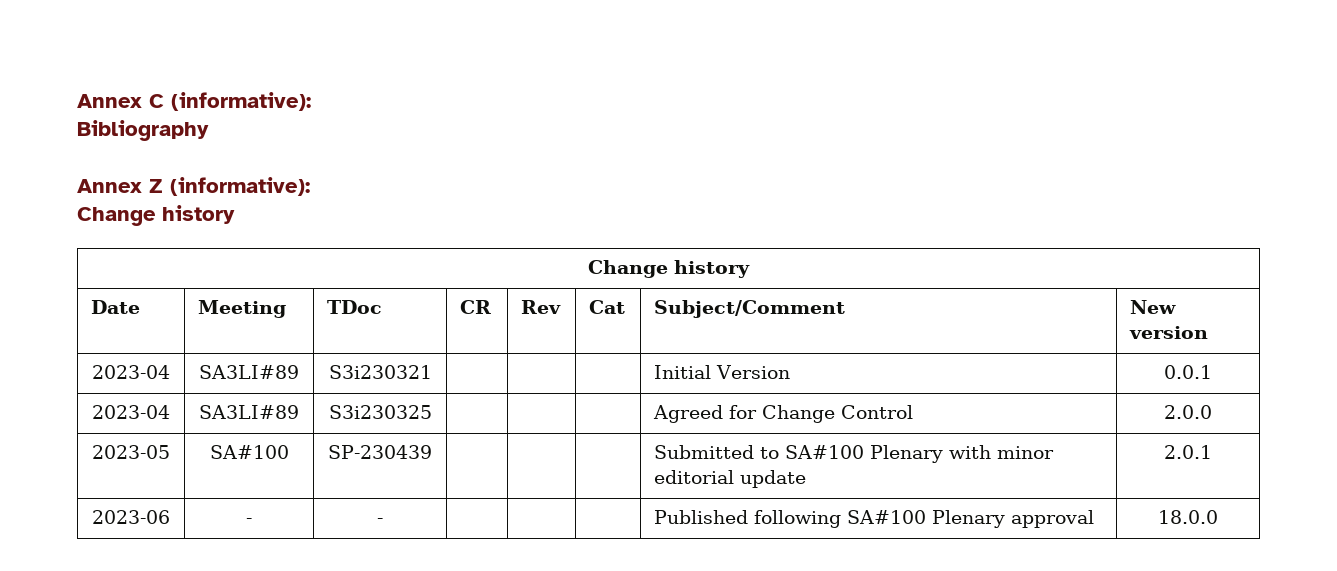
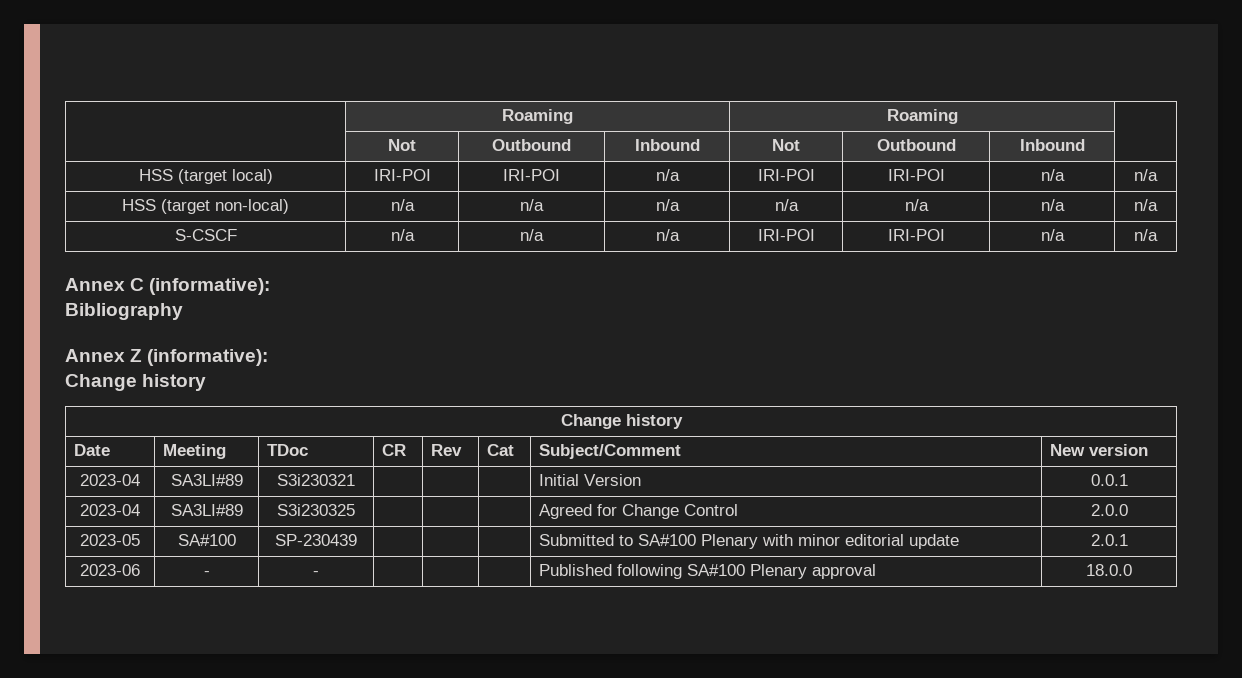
(77, 101) none -> [502,109,573,124] [886,109,958,124] [388,139,416,151] [492,139,571,151] [634,139,700,151] [772,139,800,151] [876,139,956,151] [1019,139,1085,151] [138,169,273,184] [373,169,431,181] [503,169,560,181] [655,169,680,181] [757,169,815,181] [887,169,945,181] [1040,169,1065,181] [1134,169,1158,181] [122,199,289,214] [390,199,415,211] [520,199,544,211] [655,199,680,211] [774,199,799,211] [904,199,929,211] [1040,199,1065,211] [1134,199,1158,211] [174,229,237,241] [390,229,415,241] [520,229,544,241] [655,229,680,241] [757,229,815,241] [887,229,945,241] [1040,229,1065,241] [1134,229,1158,241] | Roaming | Roaming | // | Not | Outbound | Inbound | Not | Outbound | Inbound | // HSS (target local) | IRI-POI | IRI-POI | n/a | IRI-POI | IRI-POI | n/a | n/a // HSS (target non-local) | n/a | n/a | n/a | n/a | n/a | n/a | n/a // S-CSCF | n/a | n/a | n/a | IRI-POI | IRI-POI | n/a | n/a //

